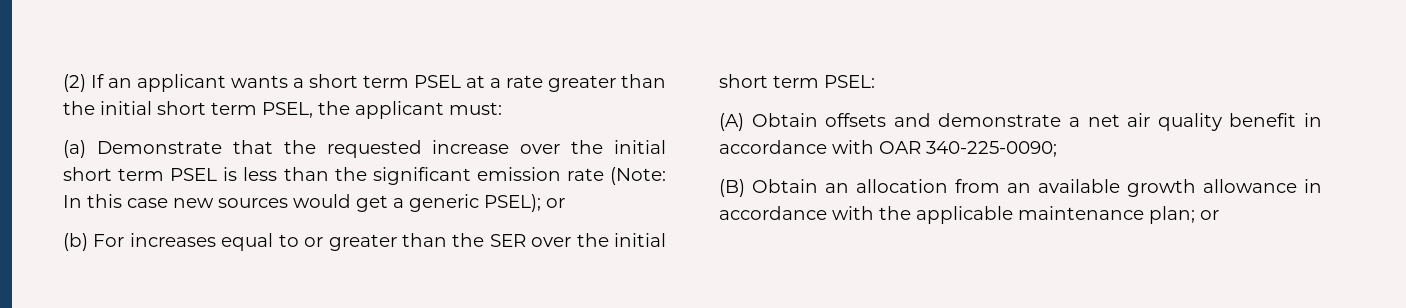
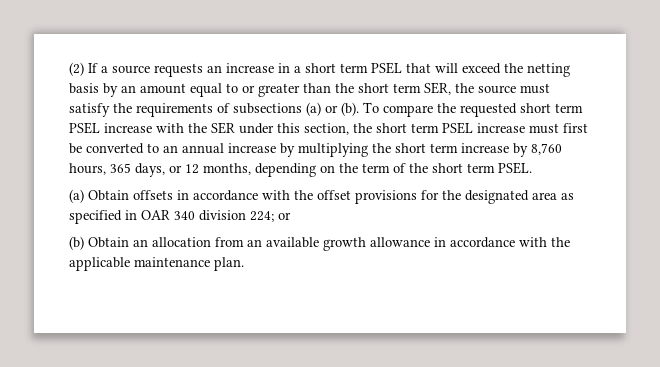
[108,74,666,92] [63,101,502,119] [63,140,666,158] [63,167,667,185] [63,194,565,212] [63,233,216,251] an applicant wants a short term PSEL at a rate greater than the initial short term PSEL, the applicant must: // (a) Demonstrate that the requested increase over the initial short term PSEL is less than the significant emission rate (Note: In this case new sources would get a generic PSEL); or // (b) For increases -> [101,62,570,77] [69,83,186,97] a source requests an increase in a short term PSEL that will exceed the netting basis by an amount
[489,233,666,247] [719,74,875,88] [719,113,1322,131] [719,140,1057,157] [719,179,745,197] SER over the initial short term PSEL: // (A) Obtain offsets and demonstrate a net air quality benefit in accordance with OAR 340-225-0090; // (B) -> [358,82,550,95] [69,102,583,117] [69,122,588,135] [69,143,562,157] [69,162,532,177] [69,189,574,204] [69,210,291,224] [69,236,84,250] short term SER, the source must satisfy the requirements of subsections (a) or (b). To compare the requested short term PSEL increase with the SER under this section, the short term PSEL increase must first be converted to an annual increase by multiplying the short term increase by 8,760 hours, 365 days, or 12 months, depending on the term of the short term PSEL. // (a) Obtain offsets in accordance with the offset provisions for the designated area as specified in OAR 340 division 224; or // (b)
[1149,206,1219,224] plan; or -> [214,257,244,271] plan.

